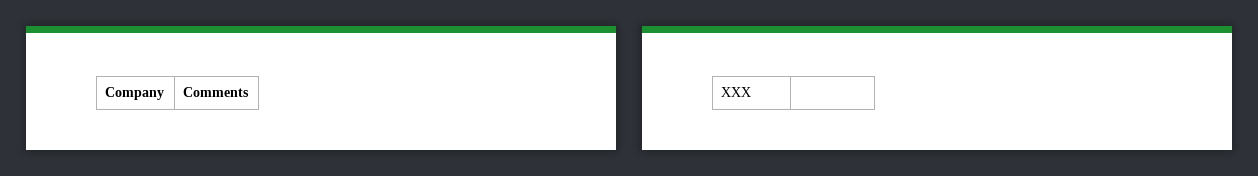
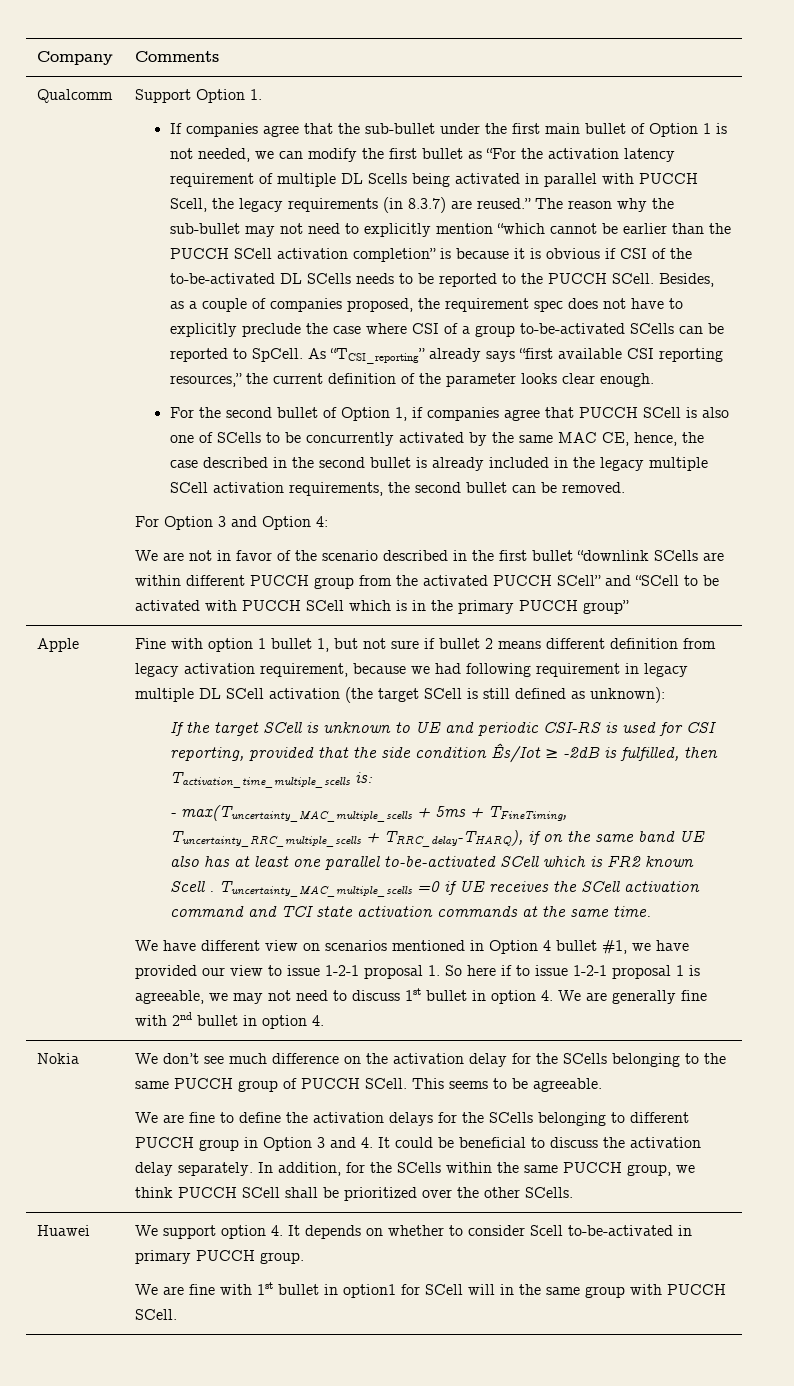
[721,87,752,97] XXX | -> [36,89,113,103] [134,89,262,103] [169,123,727,137] [169,148,675,162] [169,173,698,187] [169,197,674,213] [169,223,731,237] [169,248,692,262] [169,273,714,287] [169,298,683,312] [169,323,724,337] [169,348,723,364] [169,373,654,387] [169,407,729,421] [169,432,704,446] [169,457,708,471] [169,482,625,496] [134,516,328,530] [134,550,724,561] [134,575,719,589] [134,600,629,614] [36,638,79,652] [134,638,716,652] [134,663,688,677] [134,687,665,703] [169,721,716,736] [169,743,718,763] [169,772,373,788] [169,805,567,822] [169,830,705,847] [169,855,694,870] [169,880,700,897] [169,906,651,917] [134,940,689,954] [134,965,700,979] [134,988,707,1004] [134,1012,324,1029] [36,1053,79,1064] [134,1053,726,1067] [134,1078,602,1092] [134,1112,689,1126] [134,1137,701,1151] [134,1162,695,1176] [134,1187,573,1201] [36,1225,90,1236] [134,1225,692,1239] [134,1250,304,1264] [134,1282,726,1298] [134,1309,177,1320] Qualcomm | Support Option 1. // If companies agree that the sub-bullet under the first main bullet of Option 1 is not needed, we can modify the first bullet as “For the activation latency requirement of multiple DL Scells being activated in parallel with PUCCH Scell, the legacy requirements (in 8.3.7) are reused.” The reason why the sub-bullet may not need to explicitly mention “which cannot be earlier than the PUCCH SCell activation completion” is because it is obvious if CSI of the to-be-activated DL SCells needs to be reported to the PUCCH SCell. Besides, as a couple of companies proposed, the requirement spec does not have to explicitly preclude the case where CSI of a group to-be-activated SCells can be reported to SpCell. As “TCSI_reporting” already says “first available CSI reporting resources,” the current definition of the parameter looks clear enough. // For the second bullet of Option 1, if companies agree that PUCCH SCell is also one of SCells to be concurrently activated by the same MAC CE, hence, the case described in the second bullet is already included in the legacy multiple SCell activation requirements, the second bullet can be removed. // For Option 3 and Option 4: // We are not in favor of the scenario described in the first bullet “downlink SCells are within different PUCCH group from the activated PUCCH SCell” and “SCell to be activated with PUCCH SCell which is in the primary PUCCH group” // Apple | Fine with option 1 bullet 1, but not sure if bullet 2 means different definition from legacy activation requirement, because we had following requirement in legacy multiple DL SCell activation (the target SCell is still defined as unknown): // If the target SCell is unknown to UE and periodic CSI-RS is used for CSI reporting, provided that the side condition Ês/Iot ≥ -2dB is fulfilled, then Tactivation_time_multiple_scells is: // - max(Tuncertainty_MAC_multiple_scells + 5ms + TFineTiming, Tuncertainty_RRC_multiple_scells + TRRC_delay-THARQ), if on the same band UE also has at least one parallel to-be-activated SCell which is FR2 known Scell . Tuncertainty_MAC_multiple_scells =0 if UE receives the SCell activation command and TCI state activation commands at the same time. // We have different view on scenarios mentioned in Option 4 bullet #1, we have provided our view to issue 1-2-1 proposal 1. So here if to issue 1-2-1 proposal 1 is agreeable, we may not need to discuss 1st bullet in option 4. We are generally fine with 2nd bullet in option 4. // Nokia | We don’t see much difference on the activation delay for the SCells belonging to the same PUCCH group of PUCCH SCell. This seems to be agreeable. // We are fine to define the activation delays for the SCells belonging to different PUCCH group in Option 3 and 4. It could be beneficial to discuss the activation delay separately. In addition, for the SCells within the same PUCCH group, we think PUCCH SCell shall be prioritized over the other SCells. // Huawei | We support option 4. It depends on whether to consider Scell to-be-activated in primary PUCCH group. // We are fine with 1st bullet in option1 for SCell will in the same group with PUCCH SCell.

